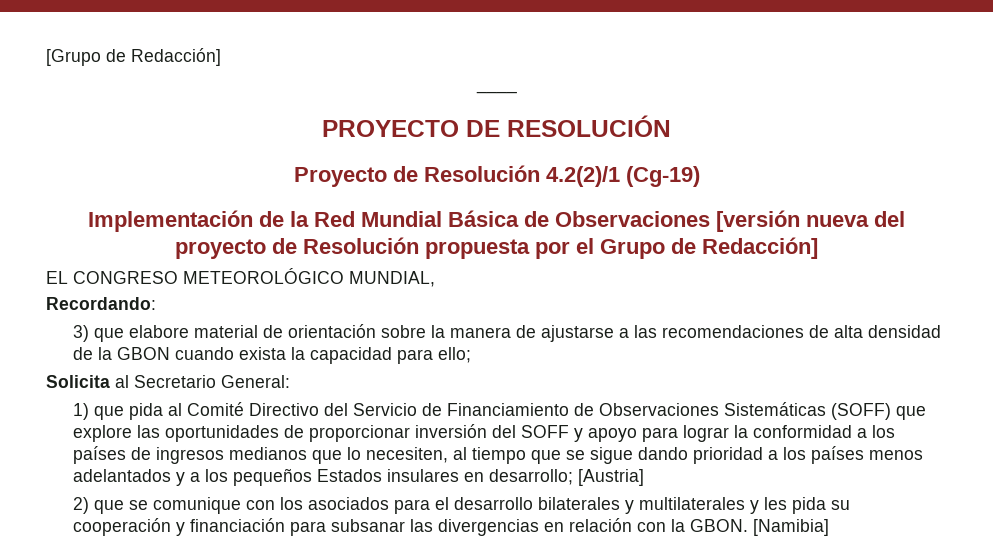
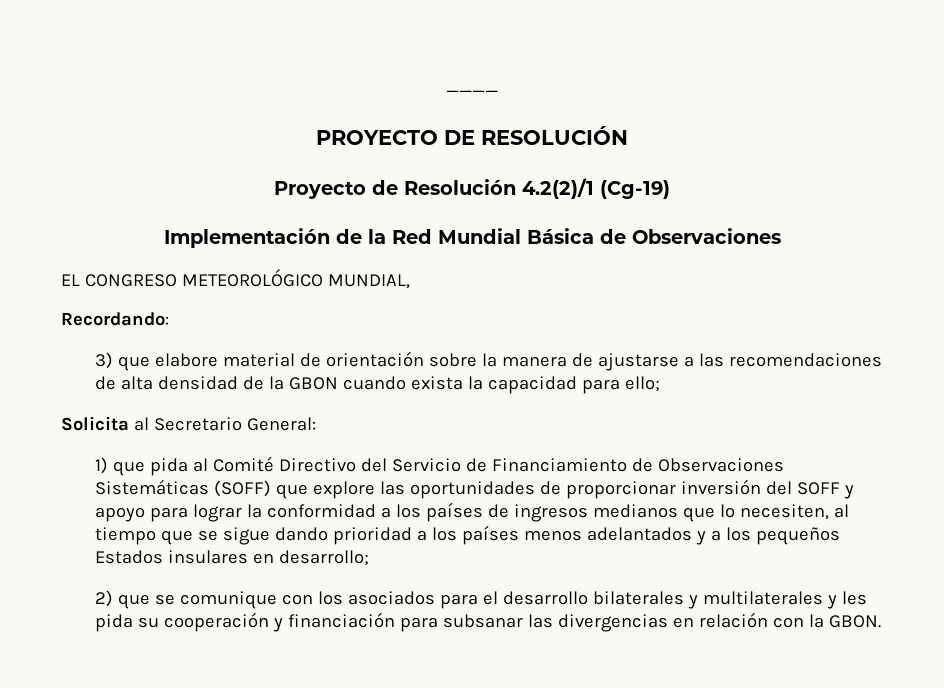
[46,48,221,66] [Grupo de Redacción] // -> (446, 91) none
[716,210,905,232] [175,237,818,259] [versión nueva del proyecto de Resolución propuesta por el Grupo de Redacción] -> (781, 236) none
[577,469,644,486] [Austria] -> (369, 558) none
[752,519,829,536] [Namibia] -> (881, 621) none

